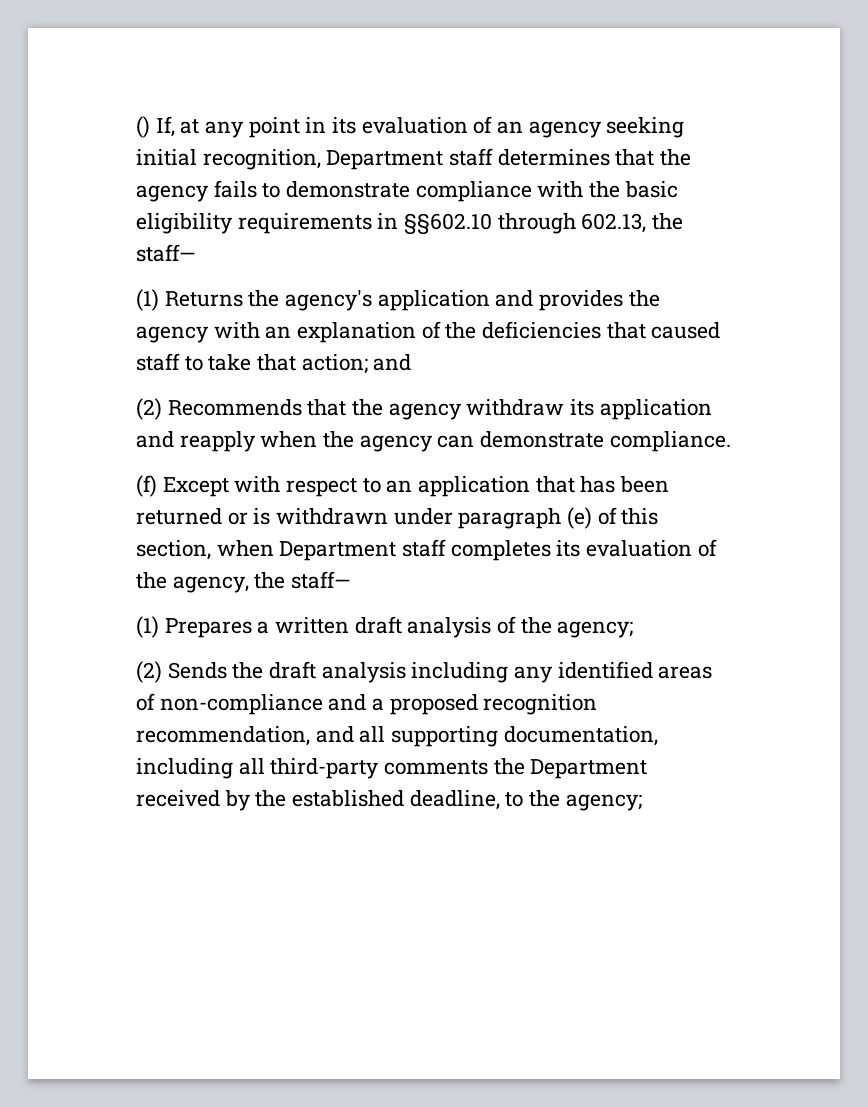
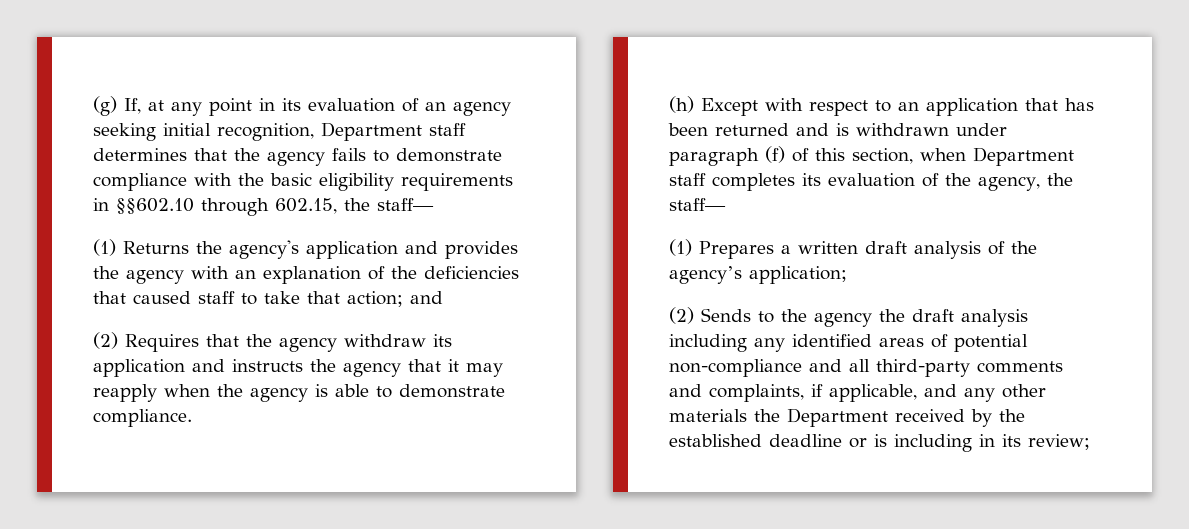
[136,116,150,138] () -> [93,96,117,116] (g)
[581,213,647,233] 602.13, -> [275,198,337,214] 602.15,
[167,399,302,416] Recommends -> [125,334,199,352] Requires
(174, 439) none -> [232,359,503,377] instructs the agency that it may
[437,435,475,448] can -> [315,384,392,398] is able to
[136,475,157,497] (f) -> [669,96,694,113] (h)
[227,512,248,525] or -> [796,123,829,136] and
[567,507,593,529] (e) -> [765,146,785,163] (f)
[557,621,634,638] agency; -> [669,266,847,284] agency’s application;
(227, 670) none -> [758,309,872,327] to the agency
(155, 702) none -> [954,334,1028,352] potential
[372,694,598,715] [136,726,658,747] [136,758,489,779] a proposed recognition recommendation, and all supporting documentation, including all third-party comments -> [849,359,1063,377] [669,384,1046,402] [669,409,747,422] all third-party comments and complaints, if applicable, and any other materials
[409,790,642,811] deadline, to the agency; -> [769,434,1090,452] deadline or is including in its review;

